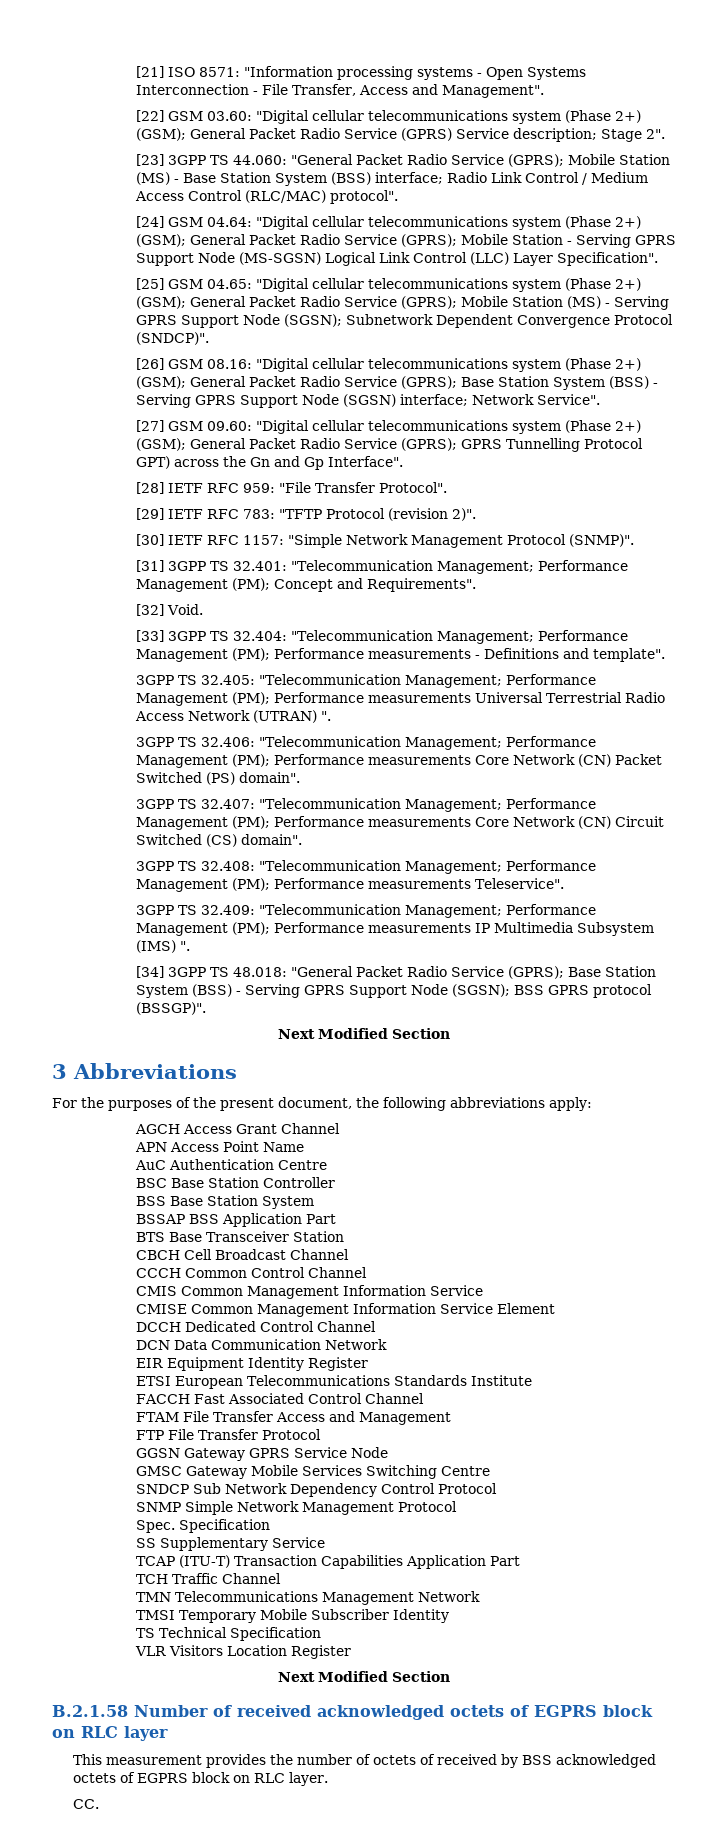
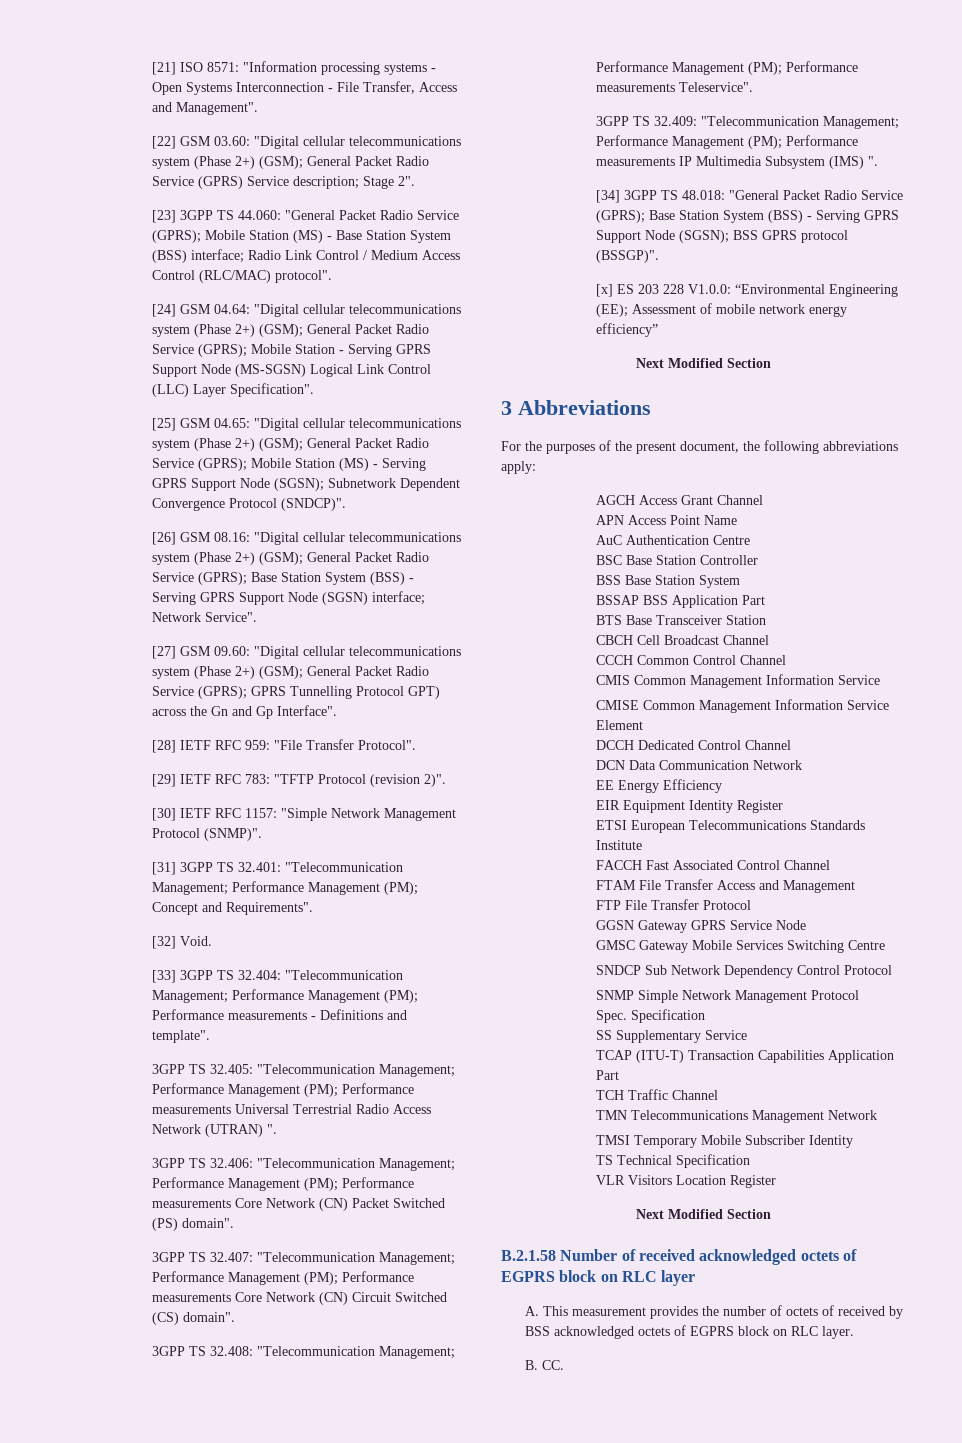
(206, 1008) none -> [595,284,898,297] [595,303,847,317] [595,323,658,337] // [x] ES 203 228 V1.0.0: “Environmental Engineering (EE); Assessment of mobile network energy efficiency”
(387, 1344) none -> [595,779,722,793] // EE Energy Efficiency
(168, 1733) none -> [524,1306,539,1316] A.
(328, 1779) none -> [524,1360,538,1370] B.

